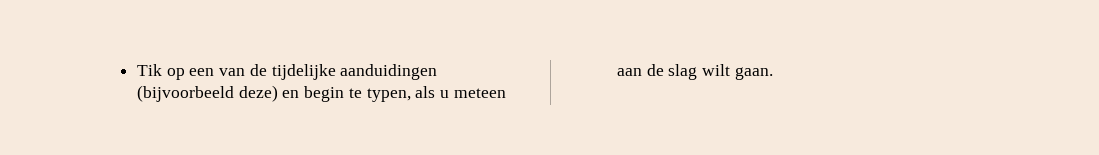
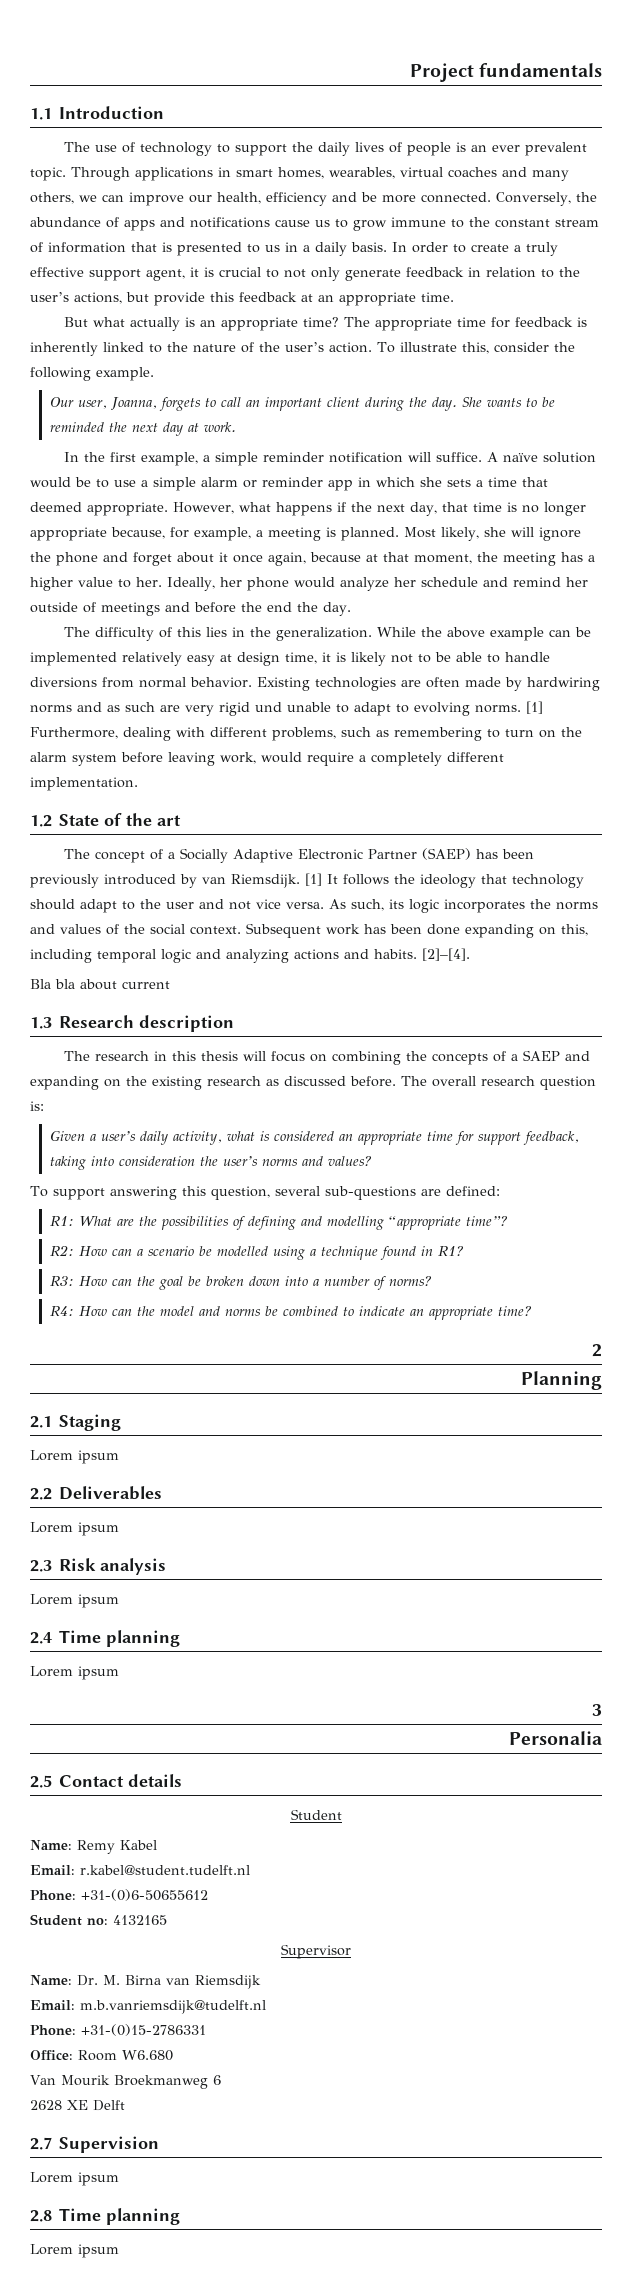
[136,64,438,80] [136,85,506,102] [616,64,773,80] Tik op een van de tijdelijke aanduidingen (bijvoorbeeld deze) en begin te typen, als u meteen aan de slag wilt gaan. -> [409,63,602,82] [30,106,165,120] [64,142,588,156] [30,167,569,181] [30,192,597,206] [30,217,599,231] [30,242,558,256] [30,267,580,281] [30,292,454,306] [64,317,588,331] [30,342,575,356] [30,367,154,381] [49,397,555,411] [49,422,236,436] [64,452,597,466] [30,477,548,491] [30,502,586,516] [30,527,581,541] [30,552,595,566] [30,577,588,591] [30,602,351,616] [64,627,592,641] [30,652,550,666] [30,677,600,691] [30,701,543,716] [30,727,582,741] [30,752,504,766] [30,777,138,791] [30,813,182,827] [64,848,535,863] [30,873,584,888] [30,899,598,913] [30,923,588,938] [30,948,470,963] [30,979,170,990] [30,1015,235,1032] [64,1050,591,1065] [30,1076,596,1090] [30,1101,44,1111] [49,1131,579,1145] [49,1156,372,1170] [30,1186,500,1200] [49,1216,508,1230] [49,1245,464,1260] [49,1276,432,1290] [49,1306,532,1320] [592,1344,602,1357] [521,1371,602,1390] [30,1414,122,1431] [30,1450,119,1464] [30,1486,163,1500] [30,1522,119,1536] [30,1558,167,1575] [30,1594,119,1608] [30,1630,181,1647] [30,1666,119,1680] [592,1704,602,1716] [509,1731,602,1745] [30,1774,183,1788] [290,1809,342,1820] [30,1840,157,1854] [30,1865,250,1875] [30,1889,208,1901] [30,1914,167,1926] [281,1944,351,1959] [30,1975,261,1989] [30,2000,266,2014] [30,2024,206,2036] [30,2050,173,2061] [30,2075,221,2089] [30,2100,125,2111] [30,2136,160,2153] [30,2172,119,2186] [30,2208,181,2225] [30,2244,119,2258] Project fundamentals // 1.1 Introduction // The use of technology to support the daily lives of people is an ever prevalent topic. Through applications in smart homes, wearables, virtual coaches and many others, we can improve our health, efficiency and be more connected. Conversely, the abundance of apps and notifications cause us to grow immune to the constant stream of information that is presented to us in a daily basis. In order to create a truly effective support agent, it is crucial to not only generate feedback in relation to the user’s actions, but provide this feedback at an appropriate time. // But what actually is an appropriate time? The appropriate time for feedback is inherently linked to the nature of the user’s action. To illustrate this, consider the following example. // Our user, Joanna, forgets to call an important client during the day. She wants to be reminded the next day at work. // In the first example, a simple reminder notification will suffice. A naïve solution would be to use a simple alarm or reminder app in which she sets a time that deemed appropriate. However, what happens if the next day, that time is no longer appropriate because, for example, a meeting is planned. Most likely, she will ignore the phone and forget about it once again, because at that moment, the meeting has a higher value to her. Ideally, her phone would analyze her schedule and remind her outside of meetings and before the end the day. // The difficulty of this lies in the generalization. While the above example can be implemented relatively easy at design time, it is likely not to be able to handle diversions from normal behavior. Existing technologies are often made by hardwiring norms and as such are very rigid und unable to adapt to evolving norms. [1] Furthermore, dealing with different problems, such as remembering to turn on the alarm system before leaving work, would require a completely different implementation. // 1.2 State of the art // The concept of a Socially Adaptive Electronic Partner (SAEP) has been previously introduced by van Riemsdijk. [1] It follows the ideology that technology should adapt to the user and not vice versa. As such, its logic incorporates the norms and values of the social context. Subsequent work has been done expanding on this, including temporal logic and analyzing actions and habits. [2]–[4]. // Bla bla about current // 1.3 Research description // The research in this thesis will focus on combining the concepts of a SAEP and expanding on the existing research as discussed before. The overall research question is: // Given a user’s daily activity, what is considered an appropriate time for support feedback, taking into consideration the user’s norms and values? // To support answering this question, several sub-questions are defined: // R1: What are the possibilities of defining and modelling “appropriate time”? // R2: How can a scenario be modelled using a technique found in R1? // R3: How can the goal be broken down into a number of norms? // R4: How can the model and norms be combined to indicate an appropriate time? // 2 // Planning // 2.1 Staging // Lorem ipsum // 2.2 Deliverables // Lorem ipsum // 2.3 Risk analysis // Lorem ipsum // 2.4 Time planning // Lorem ipsum // 3 // Personalia // 2.5 Contact details // Student // Name: Remy Kabel // Email: r.kabel@student.tudelft.nl // Phone: +31-(0)6-50655612 // Student no: 4132165 // Supervisor // Name: Dr. M. Birna van Riemsdijk // Email: m.b.vanriemsdijk@tudelft.nl // Phone: +31-(0)15-2786331 // Office: Room W6.680 // Van Mourik Broekmanweg 6 // 2628 XE Delft // 2.7 Supervision // Lorem ipsum // 2.8 Time planning // Lorem ipsum

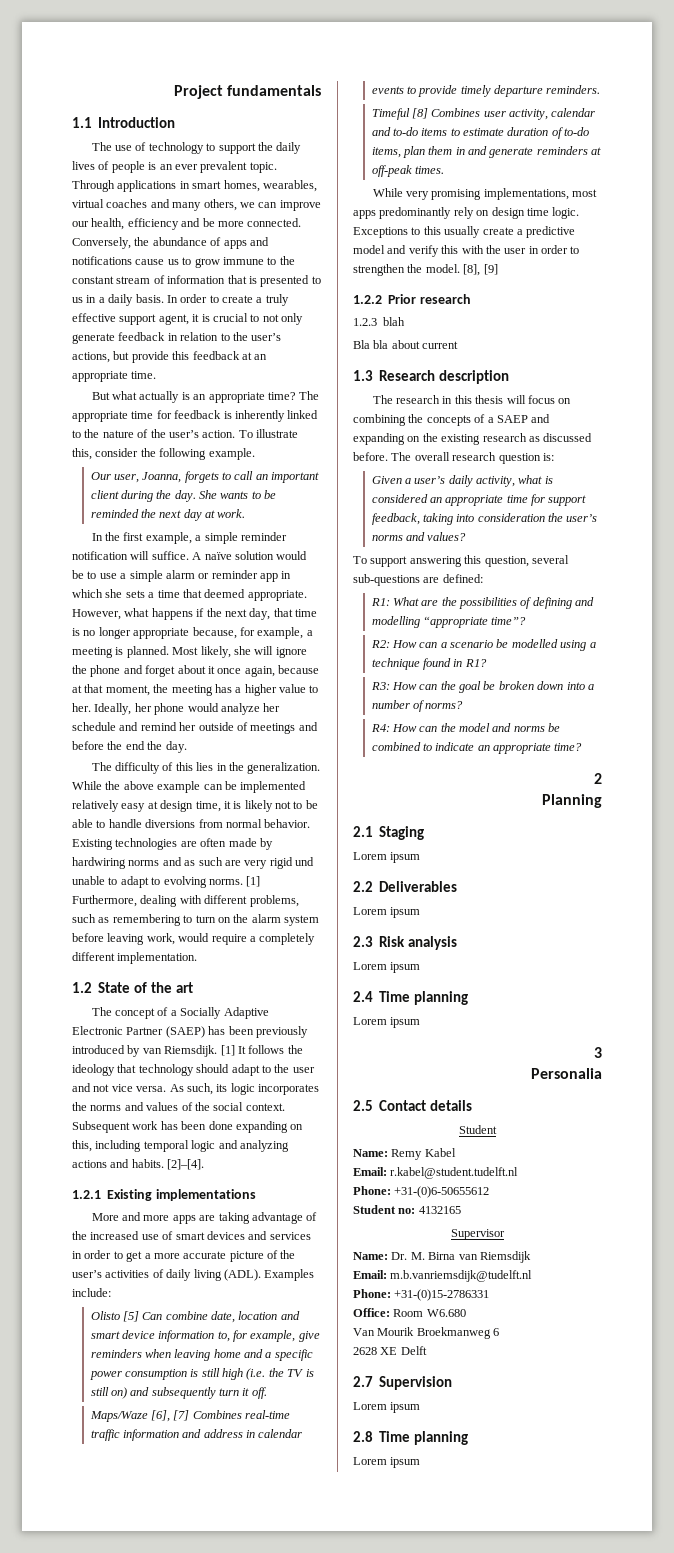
(470, 954) none -> [72,1189,256,1201] [91,1212,318,1224] [72,1231,311,1240] [72,1250,296,1262] [72,1269,315,1281] [72,1288,111,1297] [90,1311,300,1323] [90,1330,320,1342] [90,1349,313,1361] [89,1368,314,1380] [90,1387,267,1399] [89,1410,291,1422] [90,1429,303,1441] [371,85,601,97] [371,108,596,120] [371,127,590,139] [371,146,602,158] [371,165,444,177] [372,188,598,200] [353,207,580,219] [353,226,576,238] [353,245,580,257] [353,264,498,276] [353,294,471,304] [353,317,406,326] // 1.2.1 Existing implementations // More and more apps are taking advantage of the increased use of smart devices and services in order to get a more accurate picture of the user’s activities of daily living (ADL). Examples include: // Olisto [5] Can combine date, location and smart device information to, for example, give reminders when leaving home and a specific power consumption is still high (i.e. the TV is still on) and subsequently turn it off. // Maps/Waze [6], [7] Combines real-time traffic information and address in calendar events to provide timely departure reminders. // Timeful [8] Combines user activity, calendar and to-do items to estimate duration of to-do items, plan them in and generate reminders at off-peak times. // While very promising implementations, most apps predominantly rely on design time logic. Exceptions to this usually create a predictive model and verify this with the user in order to strengthen the model. [8], [9] // 1.2.2 Prior research // 1.2.3 blah

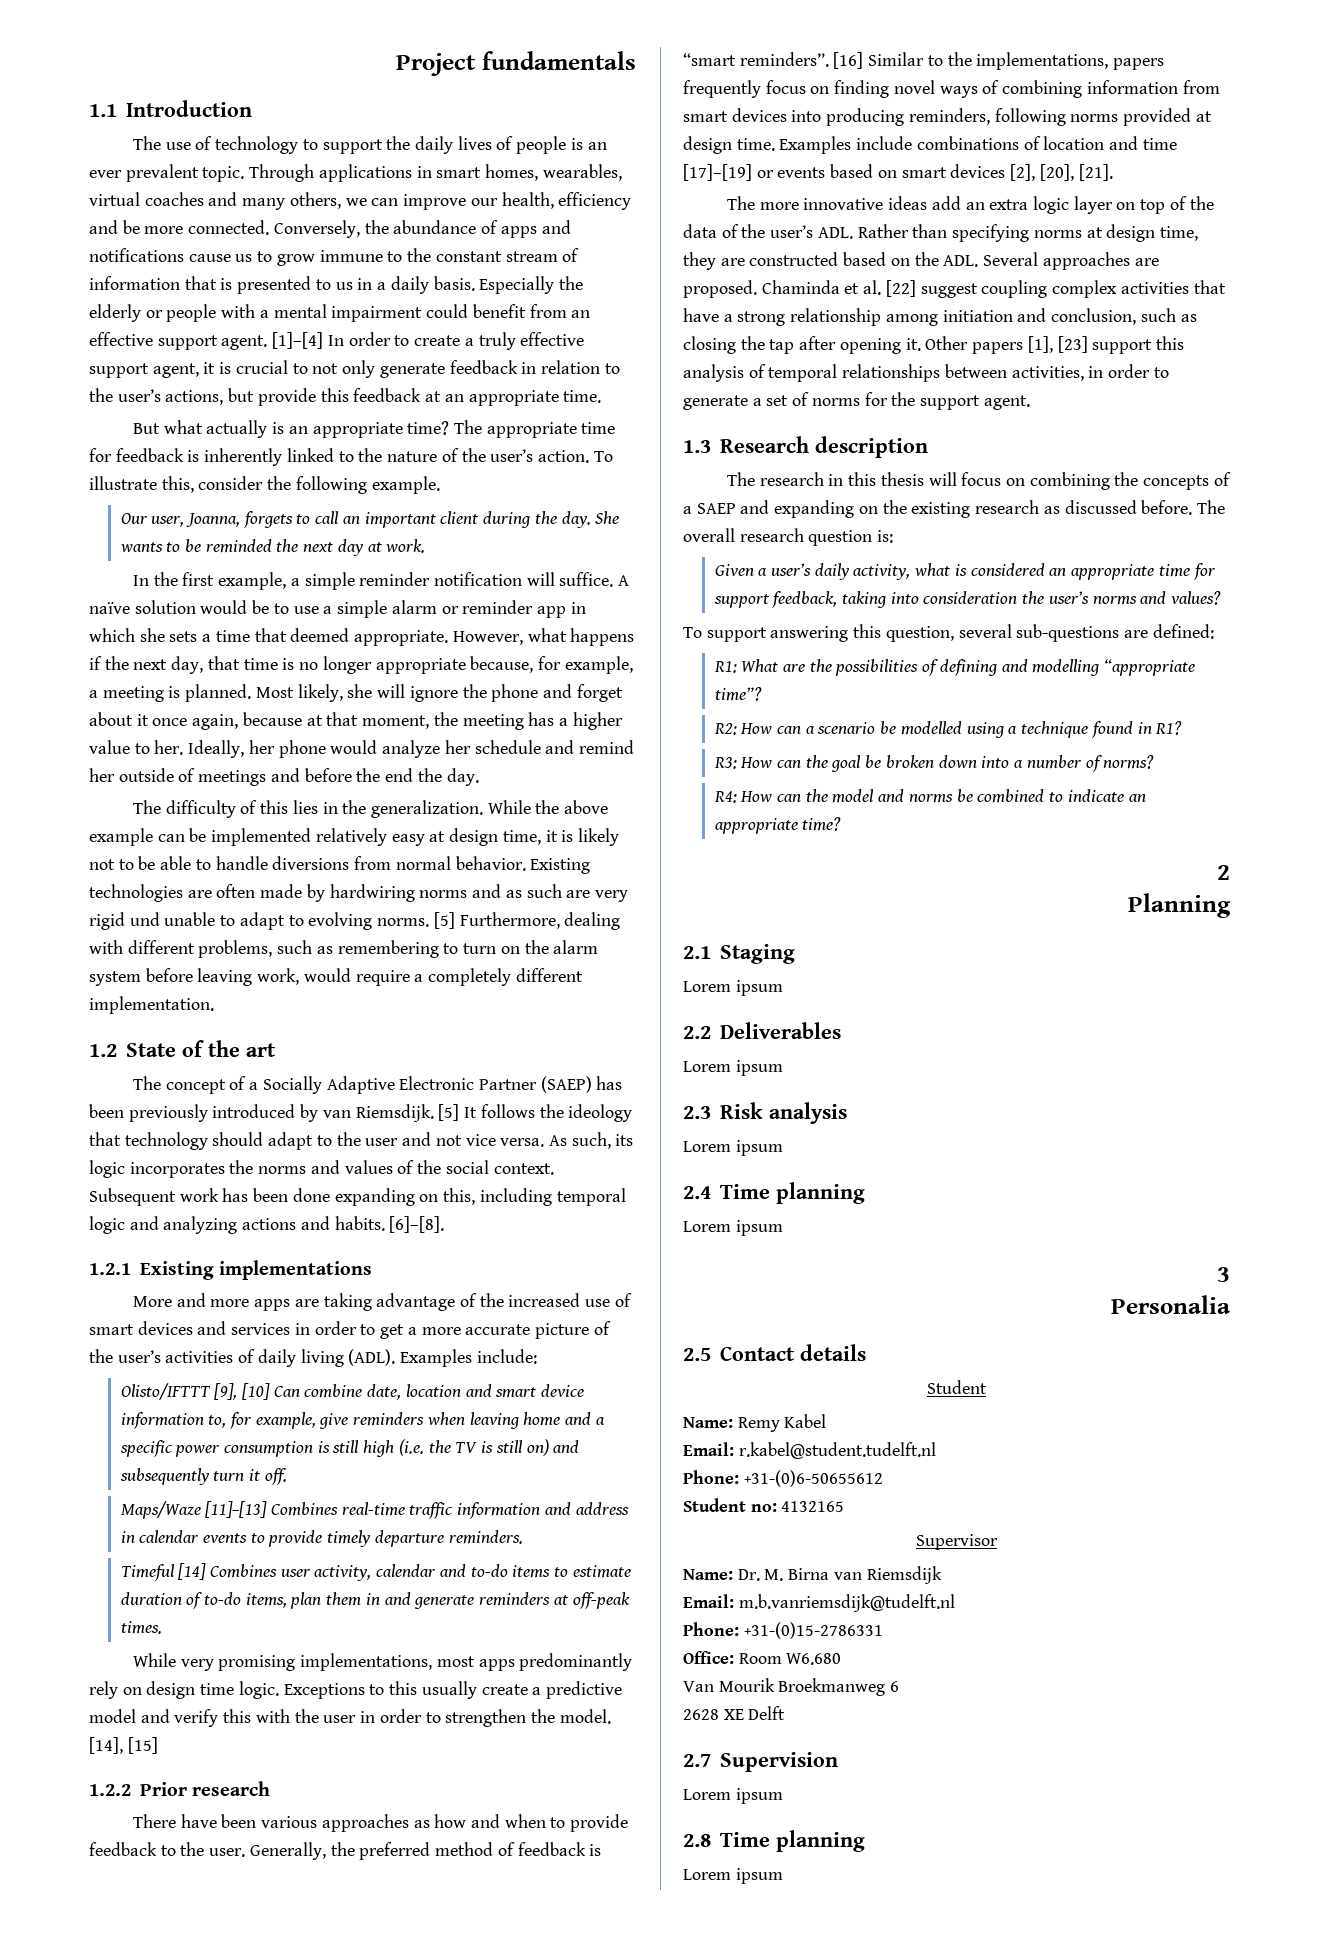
(164, 298) none -> [479,276,583,294] [89,304,591,322] [89,332,324,350] Especially the elderly or people with a mental impairment could benefit from an effective support agent. [1]–[4]
[246,876,261,887] [1] -> [433,912,455,929] [5]
[220,1045,235,1056] [1] -> [438,1104,460,1121] [5]
[167,1159,205,1170] [2]–[4]. -> [389,1216,445,1233] [6]–[8].
[90,1311,139,1322] Olisto [5] -> [120,1383,271,1400] Olisto/IFTTT [9], [10]
[150,1410,190,1422] [6], [7] -> [205,1501,268,1518] [11]–[13]
[411,108,428,119] [8] -> [178,1563,207,1580] [14]
[463,264,498,276] [8], [9] -> [89,1737,158,1754] [14], [15]
[353,317,406,326] [353,340,459,349] 1.2.3 blah // Bla bla about current -> [132,1814,629,1832] [89,1842,602,1860] [683,52,1165,70] [683,80,1220,98] [683,108,1212,126] [683,136,1177,154] [683,164,1113,181] [726,196,1214,214] [683,224,1198,242] [683,252,1159,270] [683,280,1226,298] [683,308,1197,326] [683,336,1184,354] [683,364,1169,382] [683,392,1030,410] There have been various approaches as how and when to provide feedback to the user. Generally, the preferred method of feedback is “smart reminders”. [16] Similar to the implementations, papers frequently focus on finding novel ways of combining information from smart devices into producing reminders, following norms provided at design time. Examples include combinations of location and time [17]–[19] or events based on smart devices [2], [20], [21]. // The more innovative ideas add an extra logic layer on top of the data of the user’s ADL. Rather than specifying norms at design time, they are constructed based on the ADL. Several approaches are proposed. Chaminda et al. [22] suggest coupling complex activities that have a strong relationship among initiation and conclusion, such as closing the tap after opening it. Other papers [1], [23] support this analysis of temporal relationships between activities, in order to generate a set of norms for the support agent.

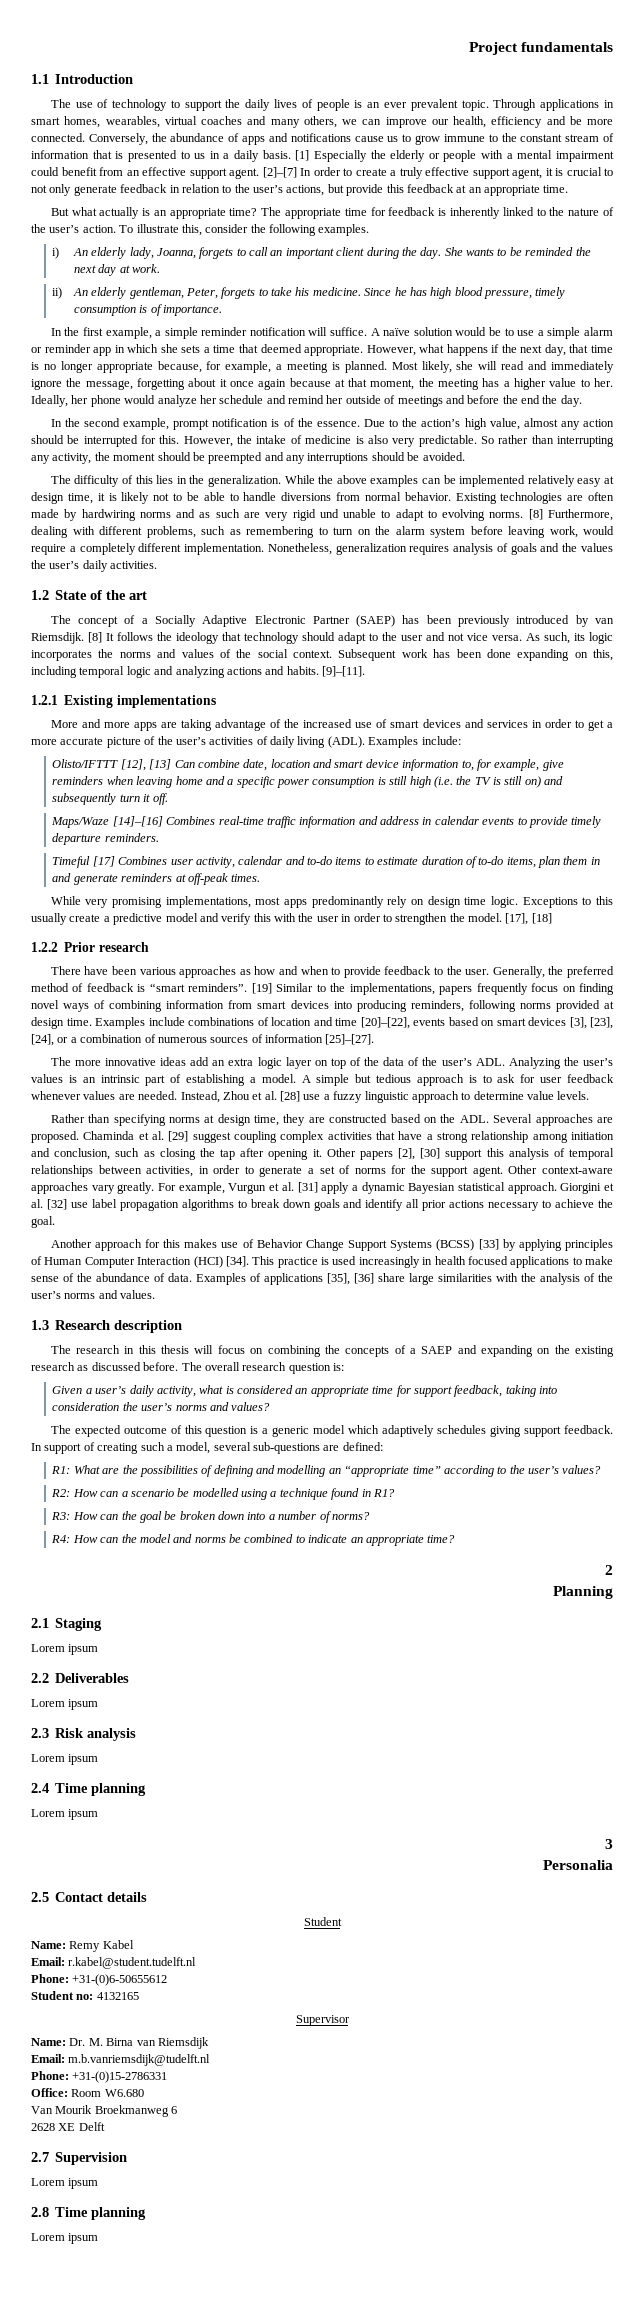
(475, 283) none -> [295,150,310,161] [1]
[272,332,324,349] [1]–[4] -> [262,167,297,178] [2]–[7]
[371,476,440,494] [120,513,185,527] example. // Our user, -> [318,224,370,236] [52,247,154,259] examples. // i) An elderly lady,
(426, 546) none -> [52,287,566,299] [73,304,222,316] // ii) An elderly gentleman, Peter, forgets to take his medicine. Since he has high blood pressure, timely consumption is of importance.
[409,684,623,702] ignore the phone and forget -> [501,361,614,373] [31,378,185,390] read and immediately ignore the message, forgetting
[192,714,239,730] again, -> [258,379,287,390] again
(479, 777) none -> [50,418,615,430] [31,435,615,447] [31,452,465,464] // In the second example, prompt notification is of the essence. Due to the action’s high value, almost any action should be interrupted for this. However, the intake of medicine is also very predictable. So rather than interrupting any activity, the moment should be preempted and any interruptions should be avoided.
[89,828,153,846] example -> [370,475,419,487] examples
[433,912,455,929] [5] -> [528,509,543,520] [8]
(214, 1005) none -> [267,543,613,555] [31,560,158,572] Nonetheless, generalization requires analysis of goals and the values the user’s daily activities.
[438,1104,460,1121] [5] -> [88,632,102,643] [8]
[389,1216,445,1233] [6]–[8]. -> [322,666,365,677] [9]–[11].
[214,1383,271,1400] [9], [10] -> [120,759,172,771] [12], [13]
[205,1501,268,1518] [11]–[13] -> [112,816,163,827] [14]–[16]
[178,1563,207,1580] [14] -> [92,856,115,867] [17]
[89,1737,158,1754] [14], [15] -> [505,913,552,925] [17], [18]
[833,52,864,69] [16] -> [251,983,272,994] [19]
[683,164,774,181] [17]–[19] or -> [360,1017,410,1029] [20]–[22],
[1010,164,1113,181] [2], [20], [21]. -> [569,1017,613,1029] [31,1034,375,1046] [3], [23], [24], or a combination of numerous sources of information [25]–[27].
(853, 233) none -> [508,1057,613,1069] [31,1074,615,1086] [31,1091,590,1103] Analyzing the user’s values is an intrinsic part of establishing a model. A simple but tedious approach is to ask for user feedback whenever values are needed. Instead, Zhou et al. [28] use a fuzzy linguistic approach to determine value levels. //
[885,280,916,297] [22] -> [168,1131,189,1142] [29]
[1027,336,1088,353] [1], [23] -> [398,1148,441,1160] [2], [30]
(1030, 402) none -> [508,1165,613,1174] [31,1182,614,1194] [31,1199,614,1211] [31,1216,55,1228] [50,1239,613,1251] [31,1256,613,1268] [31,1273,613,1285] [31,1290,156,1299] Other context-aware approaches vary greatly. For example, Vurgun et al. [31] apply a dynamic Bayesian statistical approach. Giorgini et al. [32] use label propagation algorithms to break down goals and identify all prior actions necessary to achieve the goal. // Another approach for this makes use of Behavior Change Support Systems (BCSS) [33] by applying principles of Human Computer Interaction (HCI) [34]. This practice is used increasingly in health focused applications to make sense of the abundance of data. Examples of applications [35], [36] share large similarities with the analysis of the user’s norms and values.
[683,624,954,642] To support answering this question, -> [50,1425,613,1437] [31,1442,211,1454] The expected outcome of this question is a generic model which adaptively schedules giving support feedback. In support of creating such a model,
[1104,659,1196,676] [714,687,762,701] “appropriate time”? -> [328,1465,602,1477] an “appropriate time” according to the user’s values?

